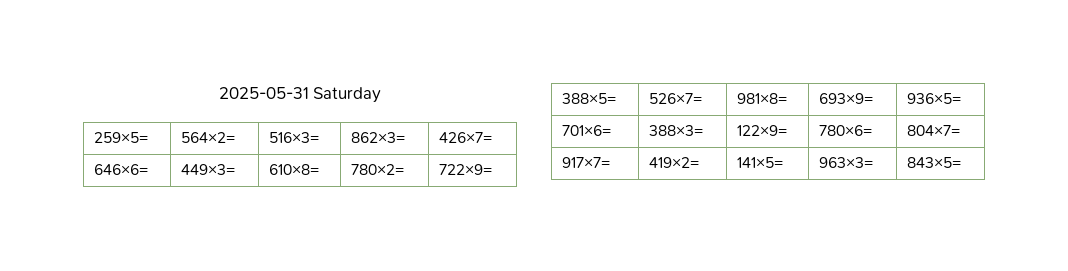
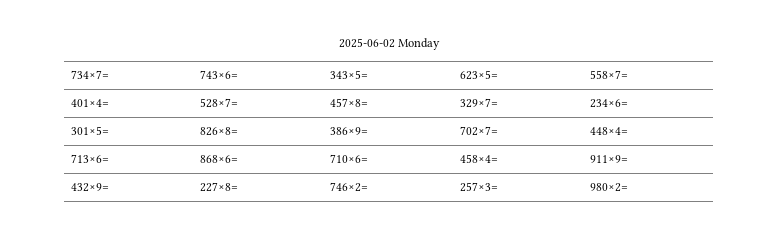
[218,87,382,103] [93,132,148,143] [180,132,235,143] [268,132,319,143] [350,132,405,143] [438,132,492,143] [93,164,148,175] [180,164,235,175] [268,164,319,175] [350,164,404,175] [438,164,492,175] [561,93,616,104] [648,93,702,104] [736,93,787,104] [818,93,873,104] [906,93,961,104] [561,125,611,136] [648,125,703,136] [736,125,787,136] [818,125,872,136] [906,125,960,136] [561,157,610,168] [648,157,699,168] [736,157,783,168] [818,157,873,168] [906,157,961,168] 2025-05-31 Saturday // 259×5= | 564×2= | 516×3= | 862×3= | 426×7= // 646×6= | 449×3= | 610×8= | 780×2= | 722×9= // 388×5= | 526×7= | 981×8= | 693×9= | 936×5= // 701×6= | 388×3= | 122×9= | 780×6= | 804×7= // 917×7= | 419×2= | 141×5= | 963×3= | 843×5= -> [338,38,441,50] [70,70,109,79] [199,70,238,79] [329,70,368,79] [459,70,498,80] [589,70,628,79] [70,99,109,107] [199,98,238,108] [329,98,368,107] [459,98,498,108] [589,99,628,108] [70,126,109,135] [199,127,238,136] [329,127,368,135] [459,126,498,136] [589,127,628,135] [70,154,109,163] [199,155,238,163] [329,154,368,163] [459,154,498,163] [589,155,628,163] [70,183,109,192] [199,182,238,192] [329,182,368,192] [459,182,498,192] [589,183,628,192] 2025-06-02 Monday // 734×7= | 743×6= | 343×5= | 623×5= | 558×7= // 401×4= | 528×7= | 457×8= | 329×7= | 234×6= // 301×5= | 826×8= | 386×9= | 702×7= | 448×4= // 713×6= | 868×6= | 710×6= | 458×4= | 911×9= // 432×9= | 227×8= | 746×2= | 257×3= | 980×2=

